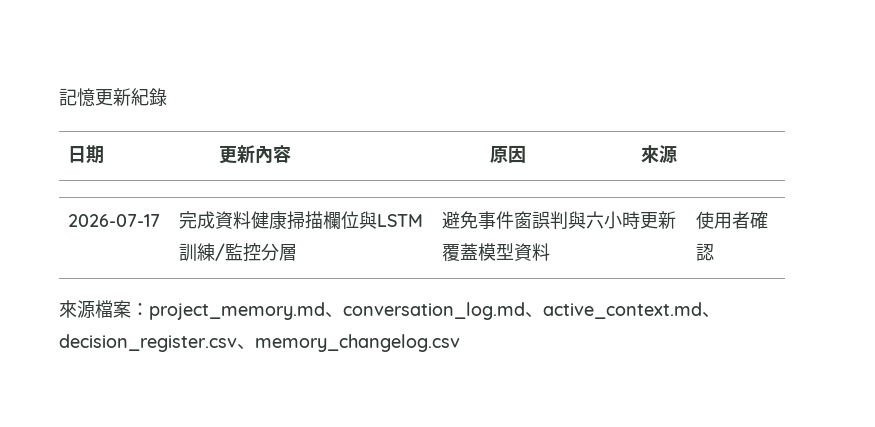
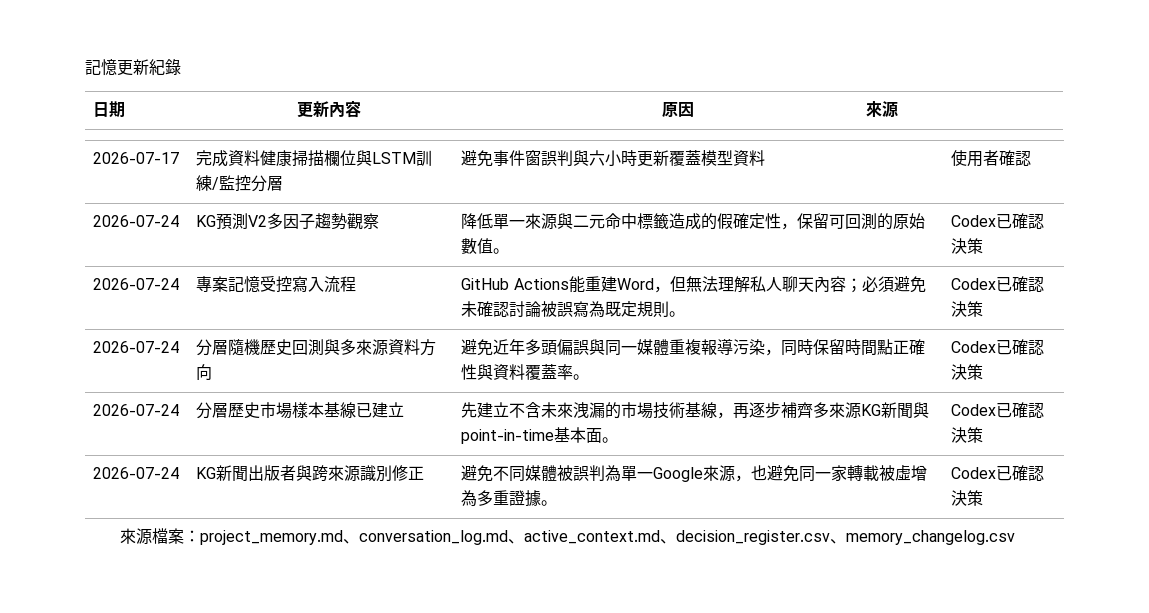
(715, 252) none -> [93,215,180,227] [196,213,380,230] [461,213,926,230] [461,238,510,254] [951,213,1045,229] [951,238,984,254] [93,278,180,290] [196,276,357,293] [461,276,926,293] [461,301,686,318] [951,276,1045,292] [951,301,984,317] [93,341,180,353] [196,339,437,356] [196,364,213,380] [461,338,926,356] [461,364,590,380] [951,339,1045,355] [951,364,984,380] [93,404,180,416] [196,402,405,419] [461,402,930,419] [461,427,619,444] [951,402,1045,418] [951,427,984,443] [93,467,180,479] [196,465,425,482] [461,465,928,482] [461,490,558,507] [951,465,1045,481] [951,490,984,506] // 2026-07-24 | KG預測V2多因子趨勢觀察 | 降低單一來源與二元命中標籤造成的假確定性，保留可回測的原始數值。 | Codex已確認決策 // 2026-07-24 | 專案記憶受控寫入流程 | GitHub Actions能重建Word，但無法理解私人聊天內容；必須避免未確認討論被誤寫為既定規則。 | Codex已確認決策 // 2026-07-24 | 分層隨機歷史回測與多來源資料方向 | 避免近年多頭偏誤與同一媒體重複報導污染，同時保留時間點正確性與資料覆蓋率。 | Codex已確認決策 // 2026-07-24 | 分層歷史市場樣本基線已建立 | 先建立不含未來洩漏的市場技術基線，再逐步補齊多來源KG新聞與point-in-time基本面。 | Codex已確認決策 // 2026-07-24 | KG新聞出版者與跨來源識別修正 | 避免不同媒體被誤判為單一Google來源，也避免同一家轉載被虛增為多重證據。 | Codex已確認決策

